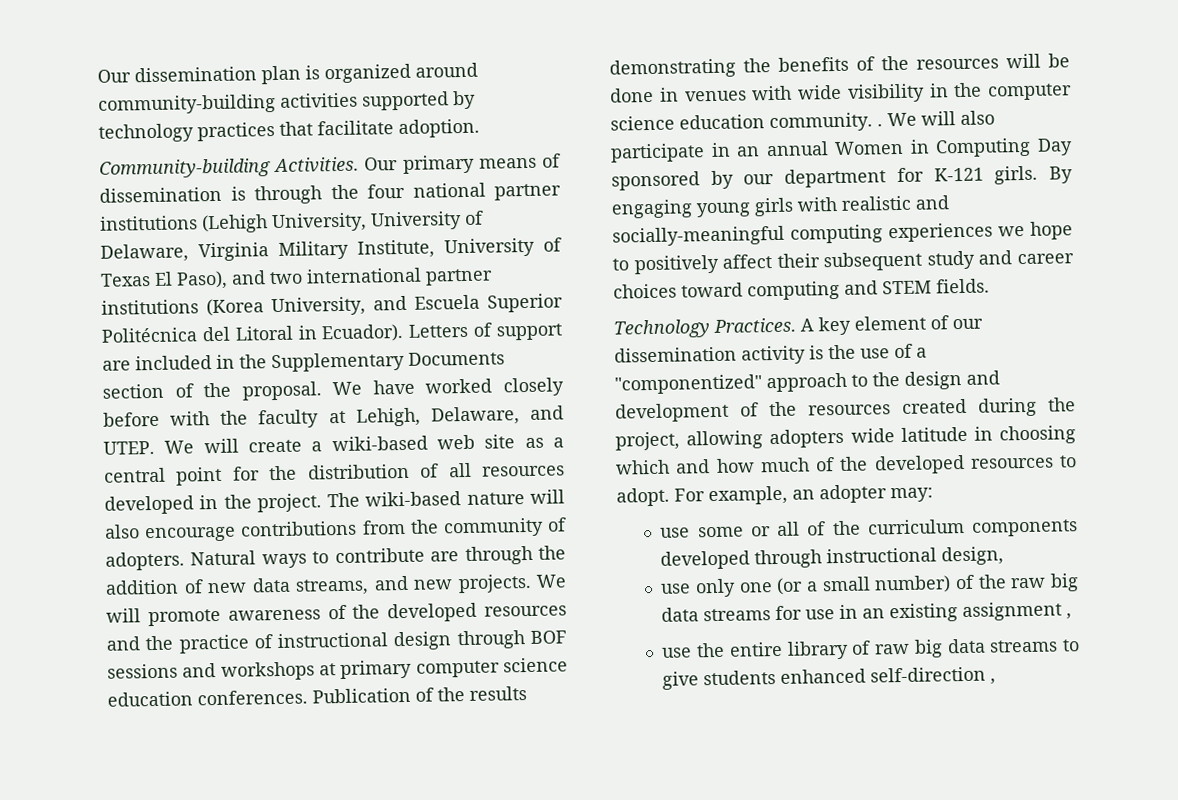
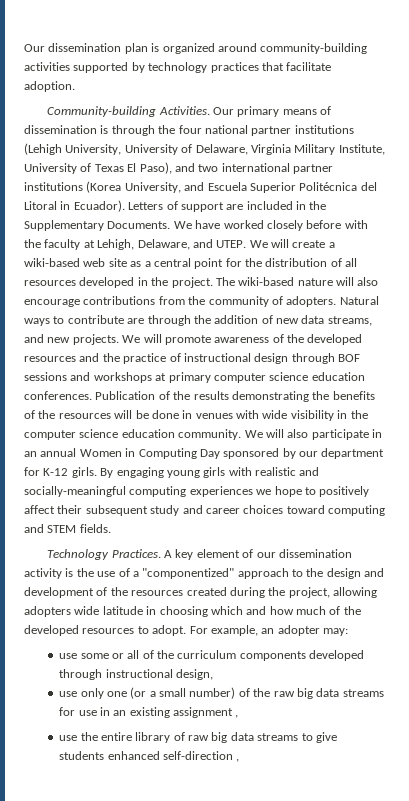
[408,351,505,366] [102,381,322,401] Documents section of the proposal. -> [107,221,171,229] Documents.
[877,123,883,127] . -> (242, 434) none
[933,167,984,182] K-121 -> [43,468,69,476] K-12

